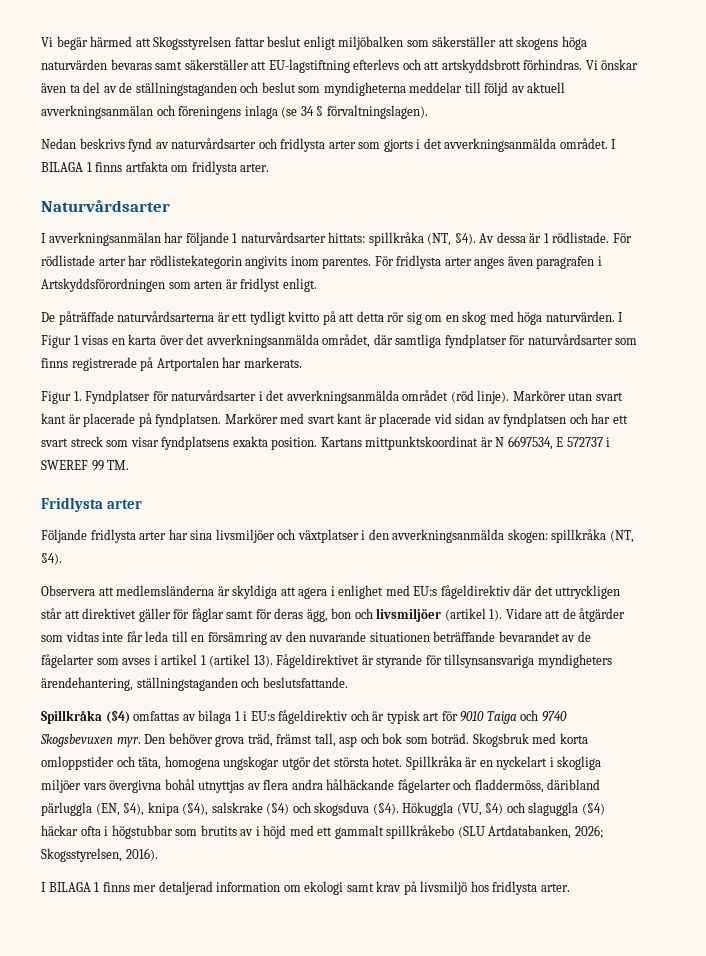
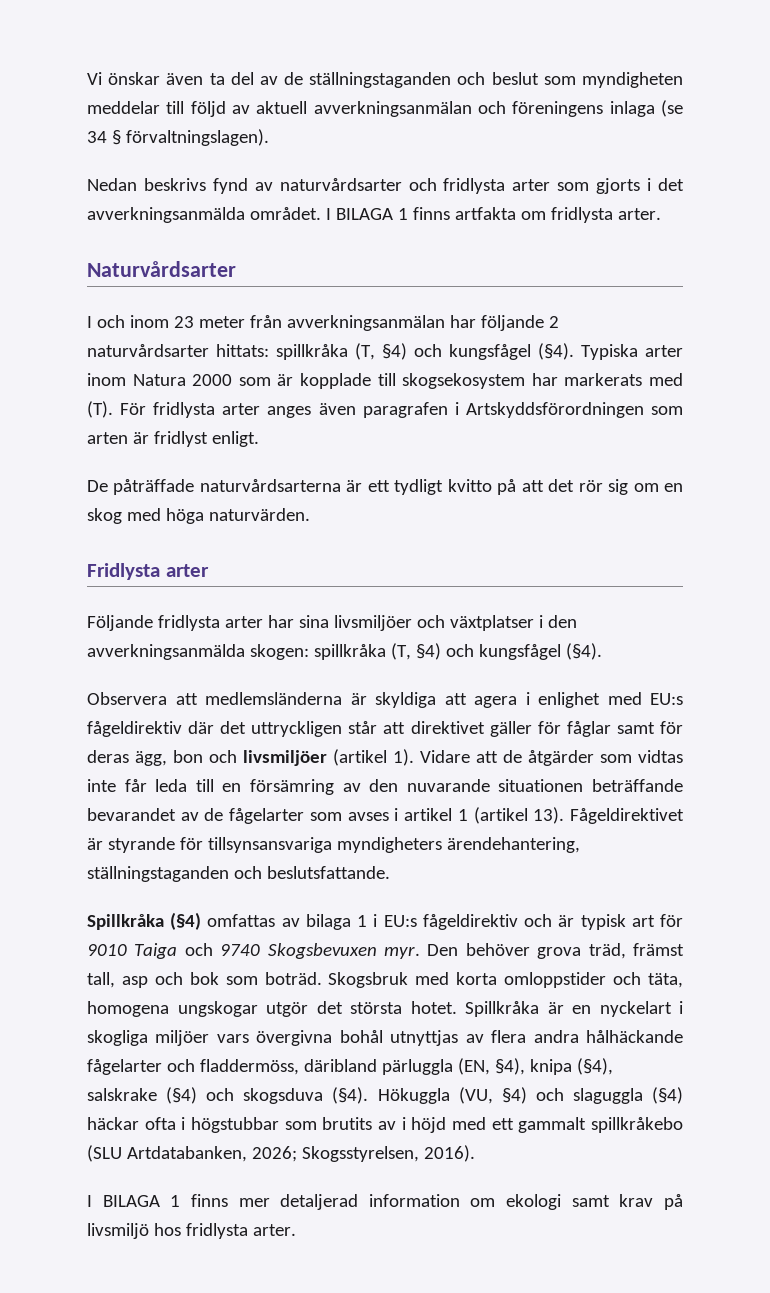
[41,36,587,50] [41,59,598,73] Vi begär härmed att Skogsstyrelsen fattar beslut enligt miljöbalken som säkerställer att skogens höga naturvärden bevaras samt säkerställer att EU-lagstiftning efterlevs och att artskyddsbrott förhindras. Vi -> [87,72,102,85] Vi
[323,82,406,96] myndigheterna -> [582,72,683,88] myndigheten
(46, 238) none -> [96,315,282,328] och inom 23 meter från
[232,233,238,243] 1 -> [548,316,559,328] 2
[427,232,632,246] [41,255,372,269] (NT, §4). Av dessa är 1 rödlistade. För rödlistade arter har rödlistekategorin angivits inom parentes. -> [355,343,683,360] [87,373,684,389] [87,401,113,418] (T, §4) och kungsfågel (§4). Typiska arter inom Natura 2000 som är kopplade till skogsekosystem har markerats med (T).
[356,311,384,322] detta -> [548,479,575,492] det
[618,312,624,322] [41,334,638,348] [41,357,302,371] [41,390,623,404] [41,413,628,427] [41,436,611,450] [41,460,130,471] I Figur 1 visas en karta över det avverkningsanmälda området, där samtliga fyndplatser för naturvårdsarter som finns registrerade på Artportalen har markerats. // Figur 1. Fyndplatser för naturvårdsarter i det avverkningsanmälda området (röd linje). Markörer utan svart kant är placerade på fyndplatsen. Markörer med svart kant är placerade vid sidan av fyndplatsen och har ett svart streck som visar fyndplatsens exakta position. Kartans mittpunktskoordinat är N 6697534, E 572737 i SWEREF 99 TM. -> (310, 514) none
[609,530,634,543] [41,553,62,565] (NT, §4). -> [390,643,602,660] (T, §4) och kungsfågel (§4).

